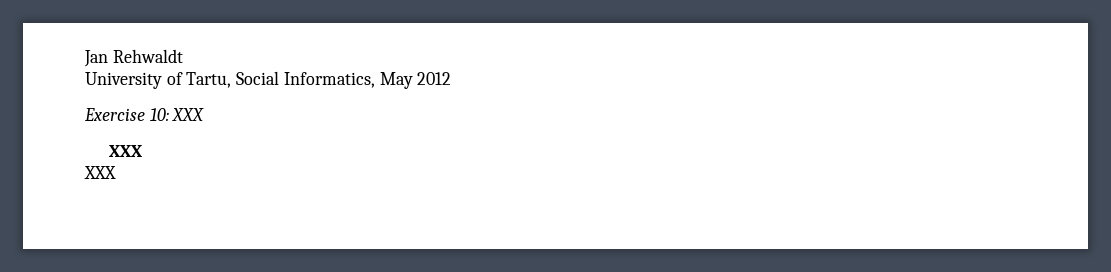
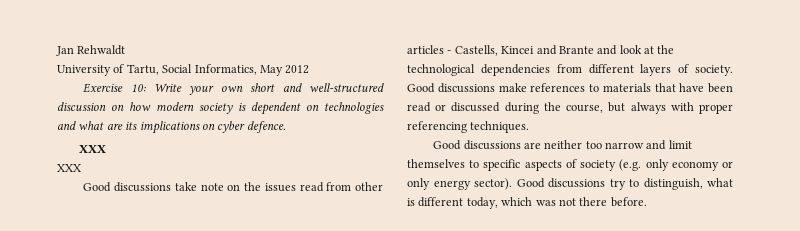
[172,108,205,121] [108,145,143,157] [84,166,116,179] XXX // XXX // XXX -> [154,83,384,95] [57,102,384,115] [57,121,286,134] [79,145,107,153] [57,164,82,172] [83,182,383,192] [407,45,675,56] [407,64,733,76] [407,83,733,93] [407,102,733,114] [407,121,530,133] [433,140,692,150] [407,159,733,171] [407,178,733,190] [407,197,647,209] Write your own short and well-structured discussion on how modern society is dependent on technologies and what are its implications on cyber defence. // XXX // XXX // Good discussions take note on the issues read from other articles - Castells, Kincei and Brante and look at the technological dependencies from different layers of society. Good discussions make references to materials that have been read or discussed during the course, but always with proper referencing techniques. // Good discussions are neither too narrow and limit themselves to specific aspects of society (e.g. only economy or only energy sector). Good discussions try to distinguish, what is different today, which was not there before.

